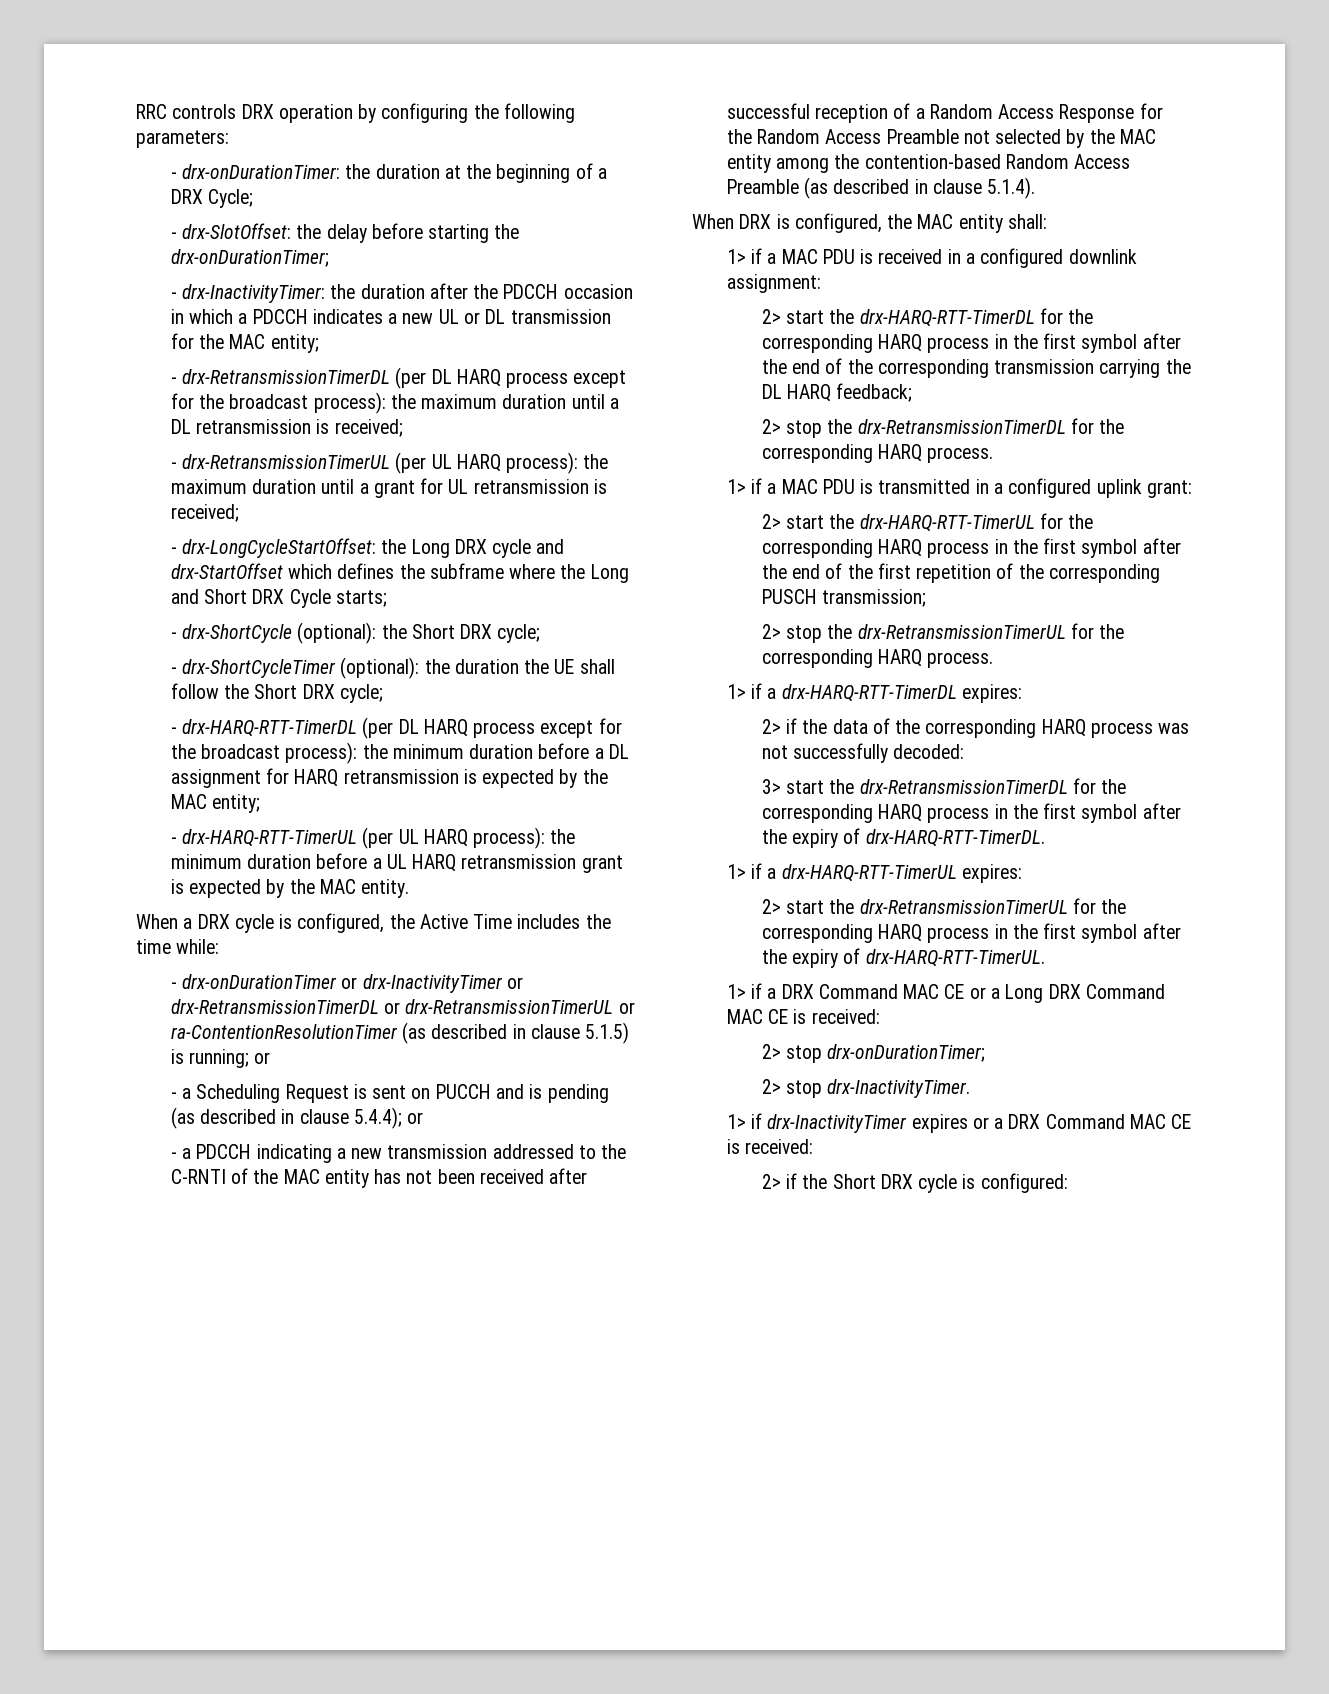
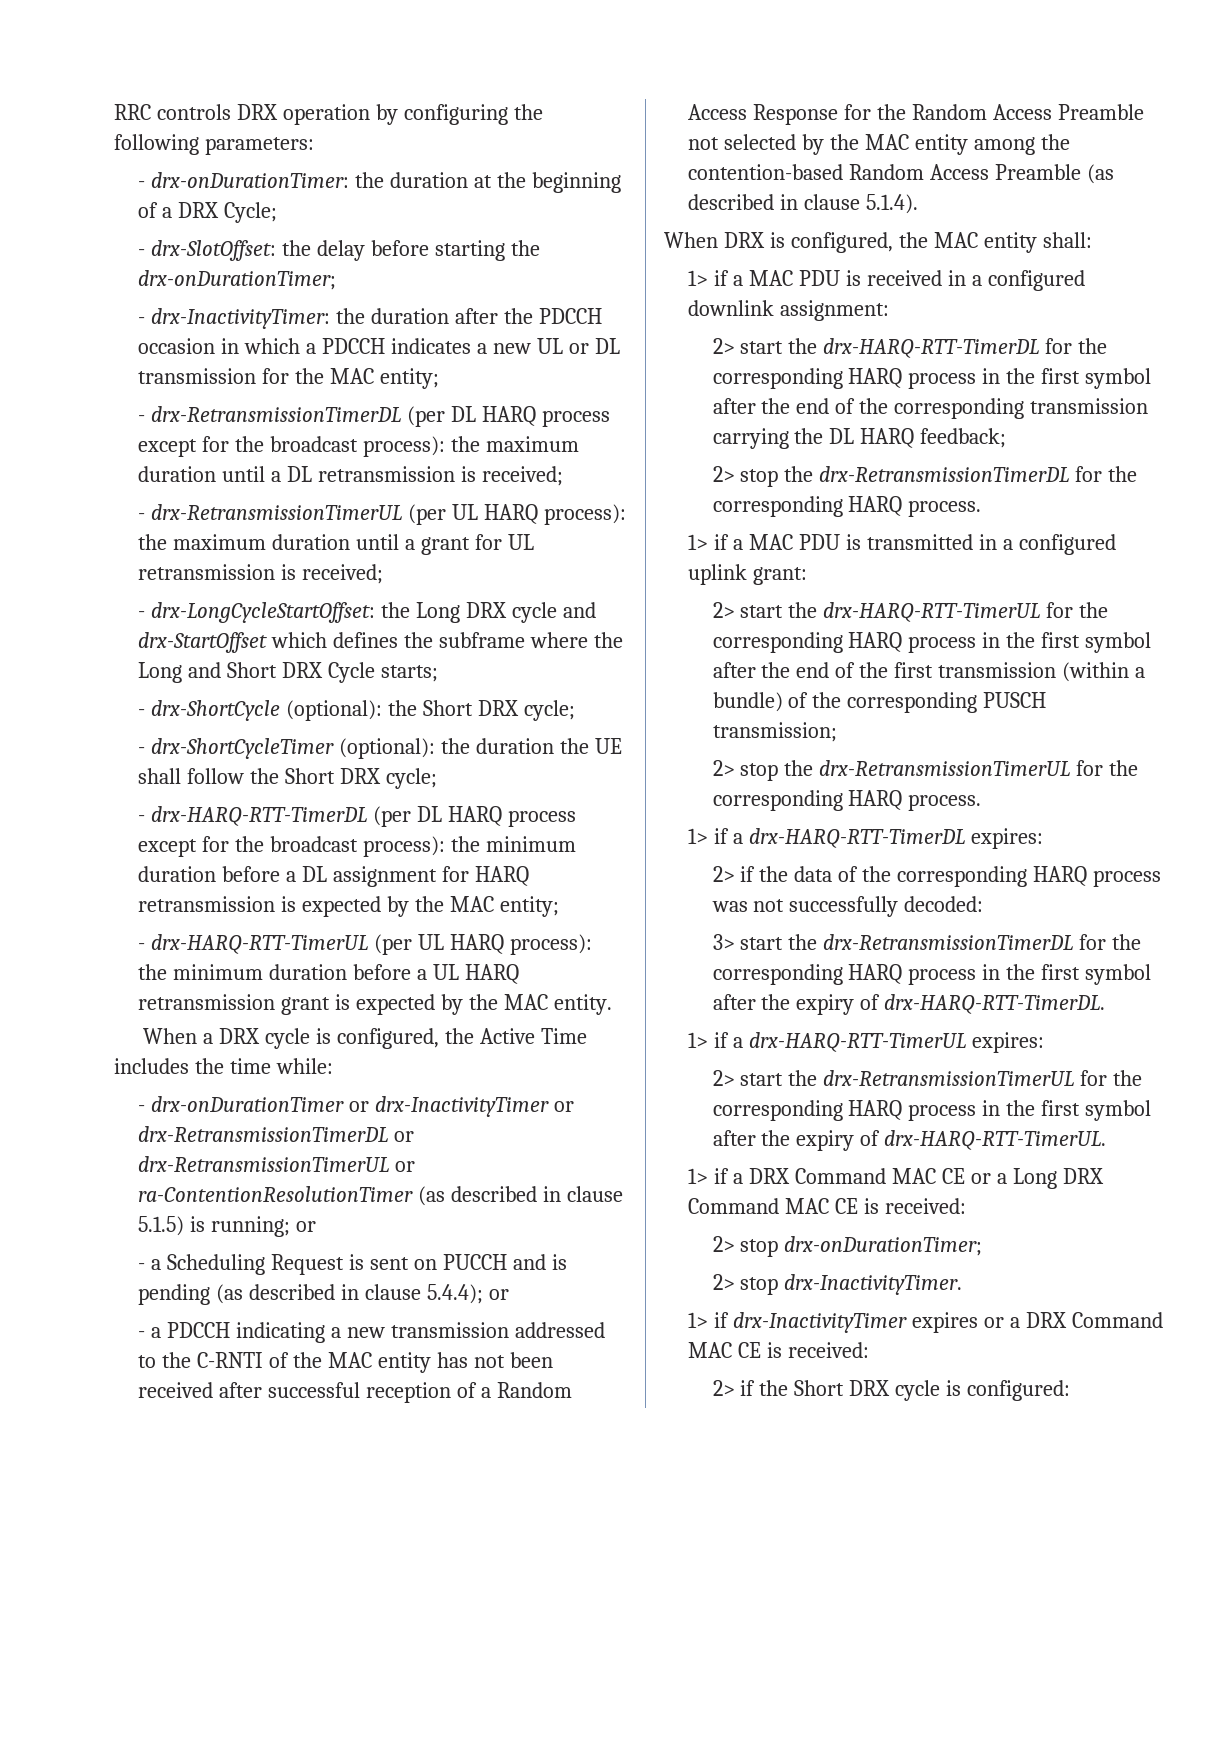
[916,564,992,583] repetition -> [938,662,1146,682] [712,692,783,712] transmission (within a bundle)

